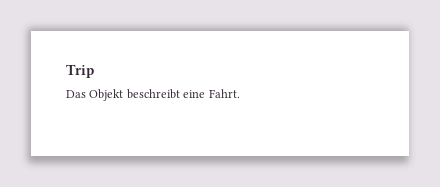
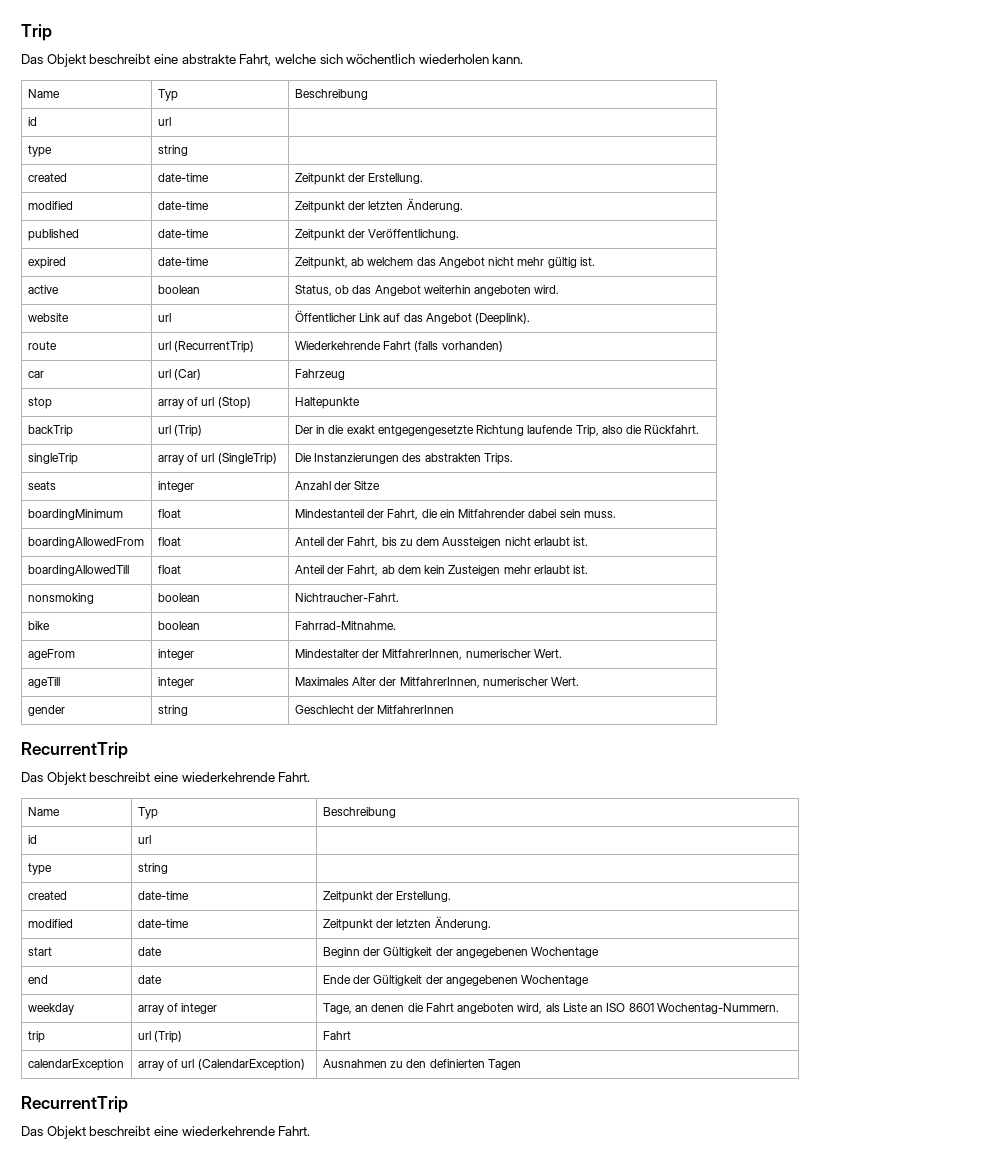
(206, 94) none -> [181,54,524,66] [27,89,60,98] [157,89,178,101] [294,89,368,100] [27,117,37,126] [157,117,171,126] [27,145,52,157] [157,145,188,156] [27,173,67,182] [157,173,209,182] [294,173,424,185] [27,201,73,210] [157,201,209,210] [294,198,463,213] [27,229,79,241] [157,229,209,238] [294,229,460,241] [27,257,66,269] [157,257,209,266] [294,257,595,269] [27,285,59,294] [157,285,200,294] [294,285,560,296] [27,313,69,322] [157,313,171,322] [294,310,531,325] [27,341,57,350] [157,341,255,353] [294,341,503,352] [27,371,44,378] [157,369,202,380] [294,369,345,380] [27,397,52,409] [157,397,251,409] [294,397,360,409] [27,425,73,437] [157,425,203,437] [294,425,700,437] [27,453,78,465] [157,453,277,465] [294,453,513,465] [27,481,56,490] [157,481,194,492] [294,481,381,490] [27,509,123,520] [157,509,181,518] [294,509,616,520] [27,537,144,548] [157,537,181,546] [294,537,589,548] [27,565,129,576] [157,565,181,574] [294,565,589,576] [27,593,94,604] [157,593,200,602] [294,593,399,602] [27,621,50,630] [157,621,200,630] [294,621,396,630] [27,649,75,660] [157,649,194,660] [294,649,562,660] [27,677,60,688] [157,677,194,688] [294,677,580,688] [27,705,65,716] [157,705,188,716] [294,705,455,714] [21,742,128,759] [21,772,311,785] [27,807,60,816] [137,807,158,819] [322,807,396,818] [27,835,37,844] [137,835,151,844] [27,863,52,875] [137,863,168,874] [27,891,67,900] [137,891,189,900] [322,891,452,903] [27,919,73,928] [137,919,189,928] [322,916,491,931] [27,947,52,956] [137,947,162,956] [322,947,600,958] [27,975,48,984] [137,975,162,984] [322,975,590,986] [27,1003,74,1015] [137,1003,218,1015] [322,1003,779,1014] [27,1031,45,1043] [137,1031,183,1043] [322,1031,351,1040] [27,1059,124,1071] [137,1059,305,1071] [322,1059,521,1070] [21,1096,128,1113] [21,1126,275,1139] abstrakte Fahrt, welche sich wöchentlich wiederholen kann. // Name | Typ | Beschreibung // id | url | // type | string | // created | date-time | Zeitpunkt der Erstellung. // modified | date-time | Zeitpunkt der letzten Änderung. // published | date-time | Zeitpunkt der Veröffentlichung. // expired | date-time | Zeitpunkt, ab welchem das Angebot nicht mehr gültig ist. // active | boolean | Status, ob das Angebot weiterhin angeboten wird. // website | url | Öffentlicher Link auf das Angebot (Deeplink). // route | url (RecurrentTrip) | Wiederkehrende Fahrt (falls vorhanden) // car | url (Car) | Fahrzeug // stop | array of url (Stop) | Haltepunkte // backTrip | url (Trip) | Der in die exakt entgegengesetzte Richtung laufende Trip, also die Rückfahrt. // singleTrip | array of url (SingleTrip) | Die Instanzierungen des abstrakten Trips. // seats | integer | Anzahl der Sitze // boardingMinimum | float | Mindestanteil der Fahrt, die ein Mitfahrender dabei sein muss. // boardingAllowedFrom | float | Anteil der Fahrt, bis zu dem Aussteigen nicht erlaubt ist. // boardingAllowedTill | float | Anteil der Fahrt, ab dem kein Zusteigen mehr erlaubt ist. // nonsmoking | boolean | Nichtraucher-Fahrt. // bike | boolean | Fahrrad-Mitnahme. // ageFrom | integer | Mindestalter der MitfahrerInnen, numerischer Wert. // ageTill | integer | Maximales Alter der MitfahrerInnen, numerischer Wert. // gender | string | Geschlecht der MitfahrerInnen // RecurrentTrip // Das Objekt beschreibt eine wiederkehrende Fahrt. // Name | Typ | Beschreibung // id | url | // type | string | // created | date-time | Zeitpunkt der Erstellung. // modified | date-time | Zeitpunkt der letzten Änderung. // start | date | Beginn der Gültigkeit der angegebenen Wochentage // end | date | Ende der Gültigkeit der angegebenen Wochentage // weekday | array of integer | Tage, an denen die Fahrt angeboten wird, als Liste an ISO 8601 Wochentag-Nummern. // trip | url (Trip) | Fahrt // calendarException | array of url (CalendarException) | Ausnahmen zu den definierten Tagen // RecurrentTrip // Das Objekt beschreibt eine wiederkehrende

